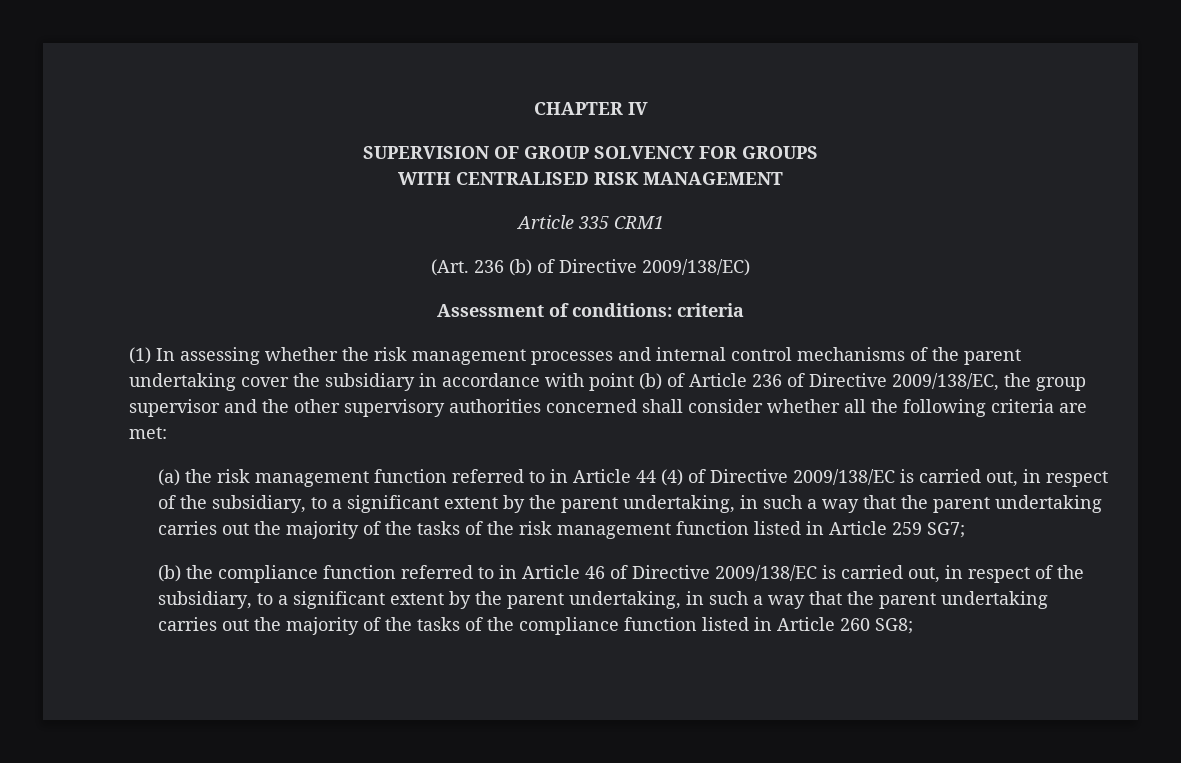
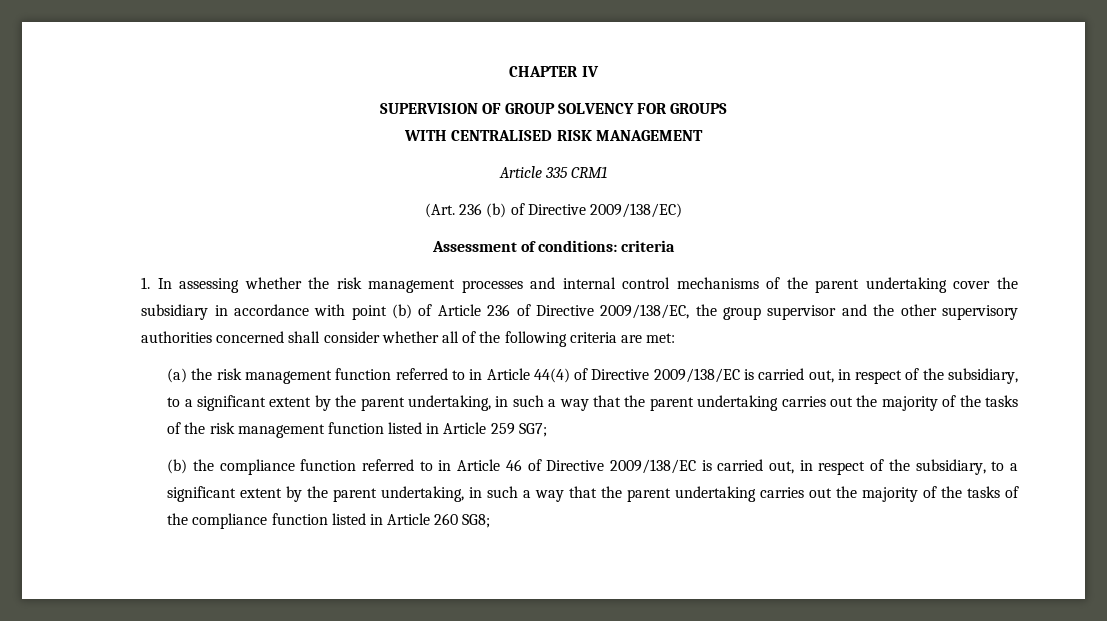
[128,347,151,364] (1) -> [141,277,151,289] 1.
(866, 406) none -> [462,331,477,343] of
[636,469,684,486] 44 (4) -> [533,368,570,383] 44(4)

